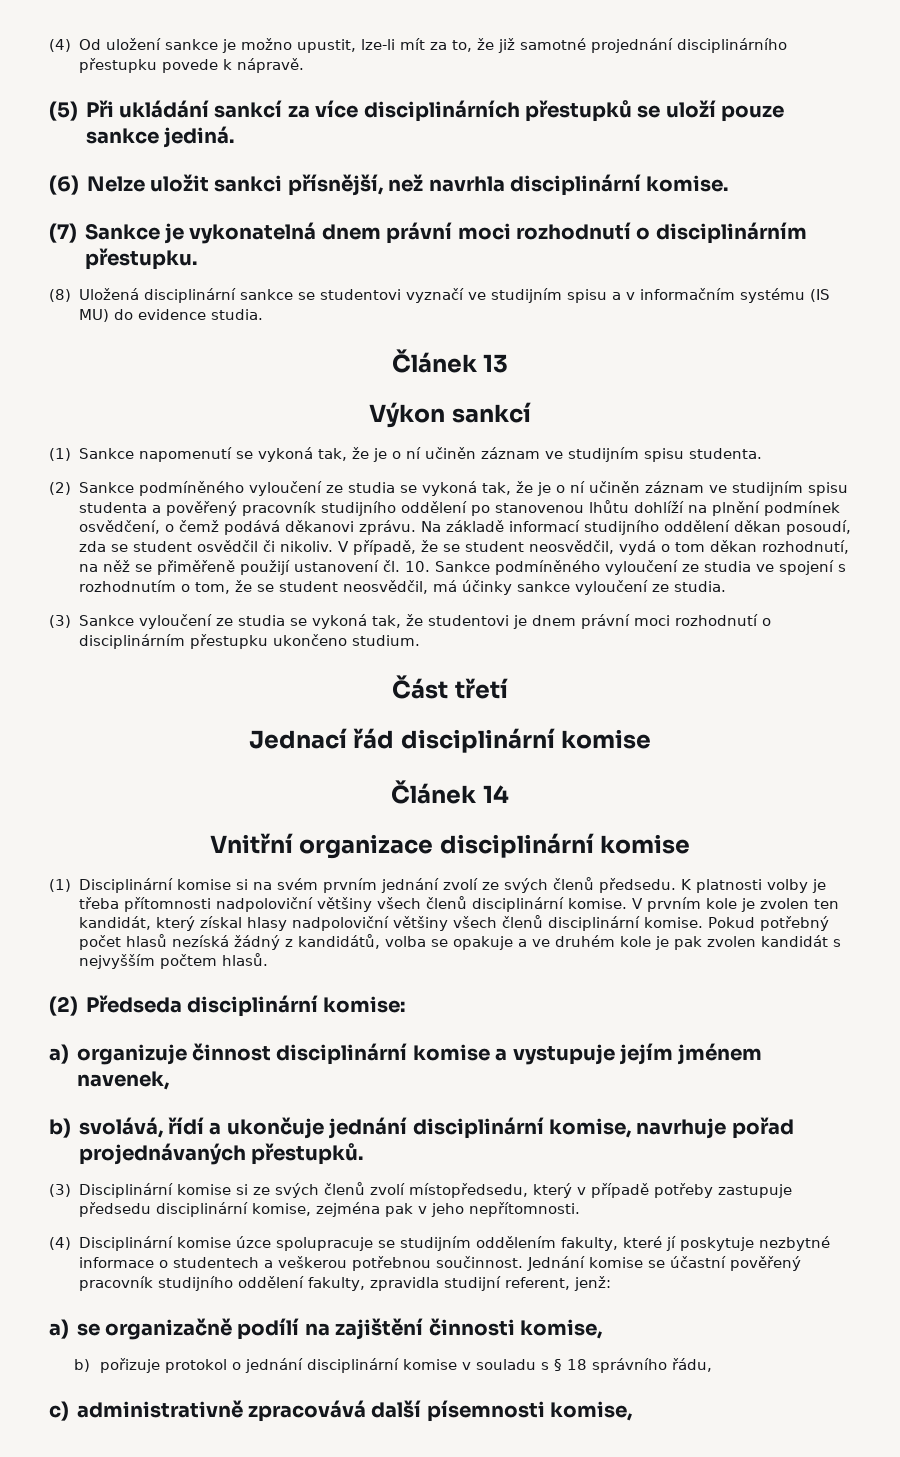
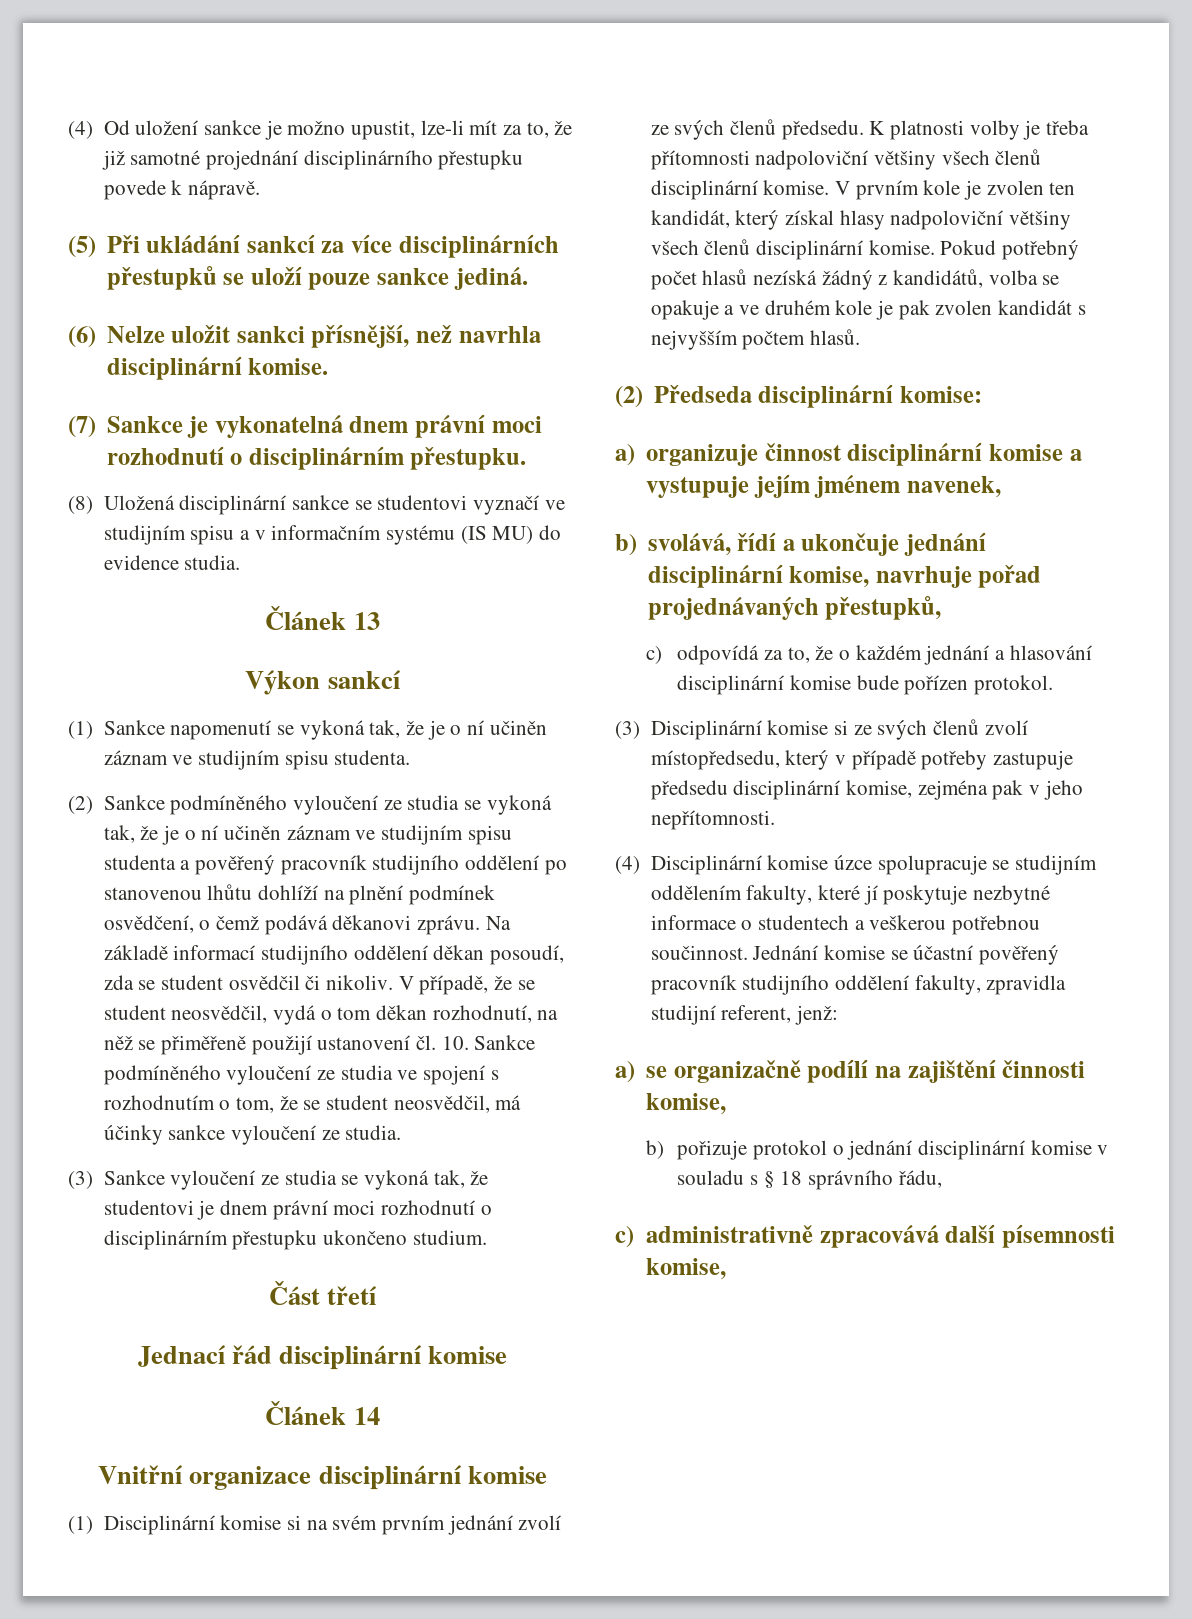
[250,1143,363,1165] přestupků. -> [825,596,942,620] [646,645,1092,665] [677,675,1053,695] přestupků, // c) odpovídá za to, že o každém jednání a hlasování disciplinární komise bude pořízen protokol.

